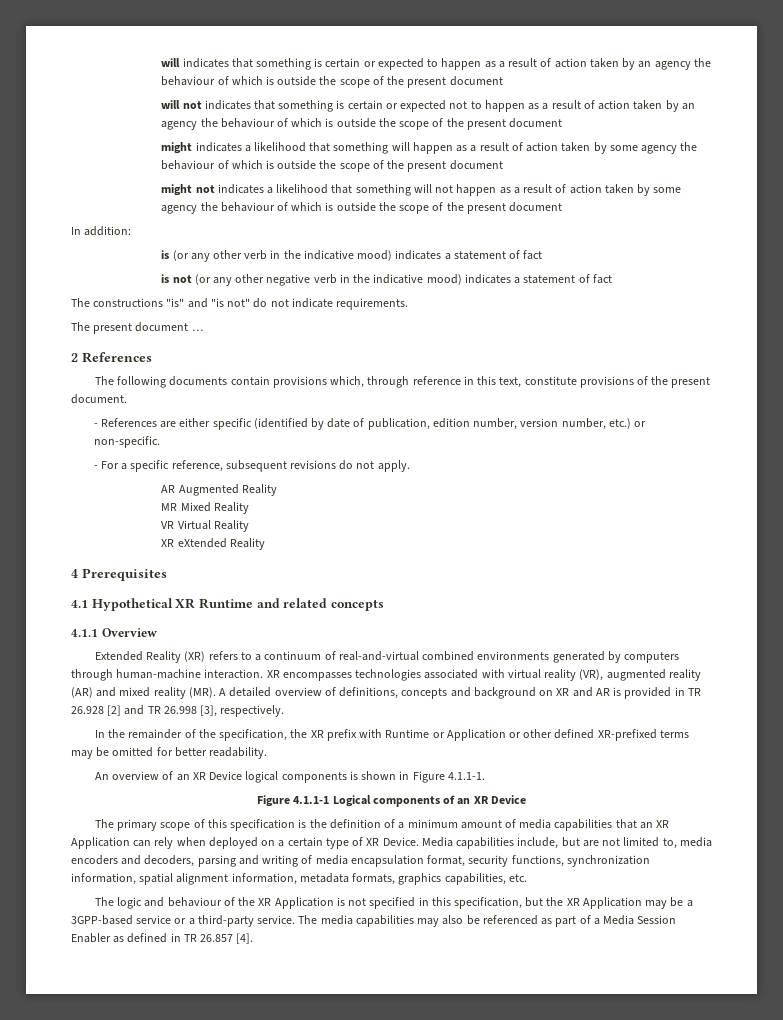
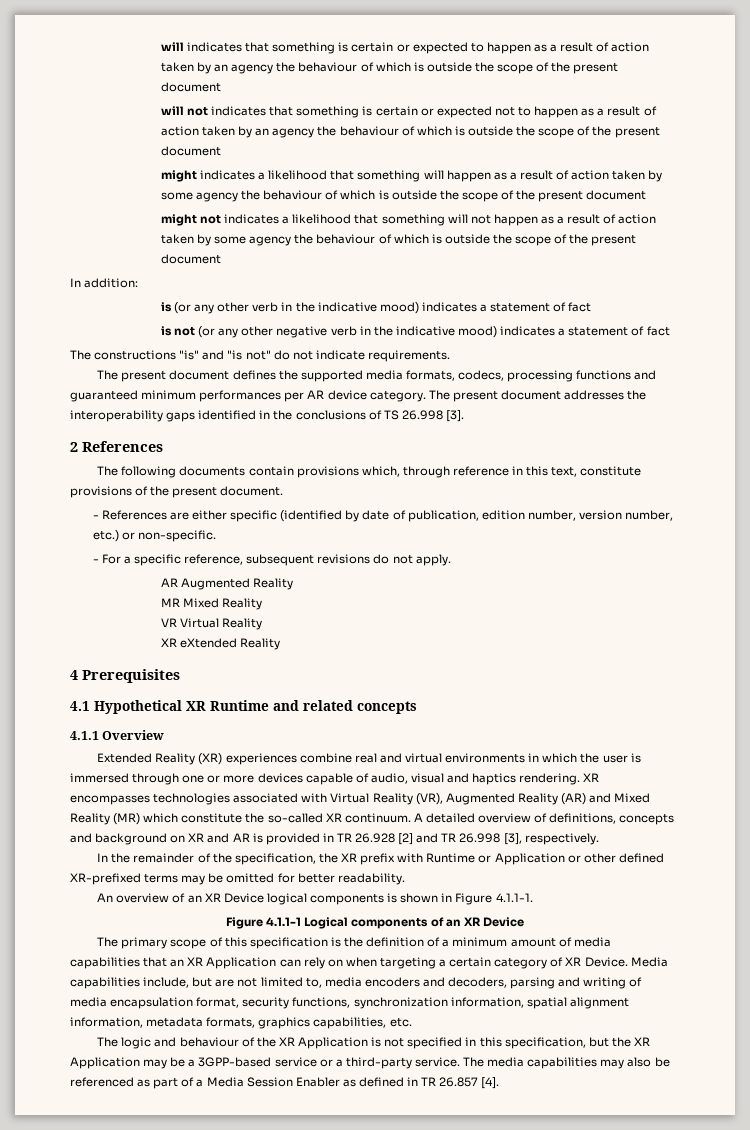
[191,329,203,331] … -> [232,370,657,382] [70,390,647,402] [70,410,464,422] defines the supported media formats, codecs, processing functions and guaranteed minimum performances per AR device category. The present document addresses the interoperability gaps identified in the conclusions of TS 26.998 [3].
[208,651,679,663] [71,669,264,681] refers to a continuum of real-and-virtual combined environments generated by computers through human-machine interaction. -> [225,753,641,765] [70,773,581,785] experiences combine real and virtual environments in which the user is immersed through one or more devices capable of audio, visual and haptics rendering.
[507,669,701,681] [71,687,216,699] virtual reality (VR), augmented reality (AR) and mixed reality (MR). -> [330,793,651,805] [70,813,411,825] Virtual Reality (VR), Augmented Reality (AR) and Mixed Reality (MR) which constitute the so-called XR continuum.
[176,837,276,849] when deployed on -> [327,957,436,969] on when targeting
[325,838,349,849] type -> [494,958,548,969] category

